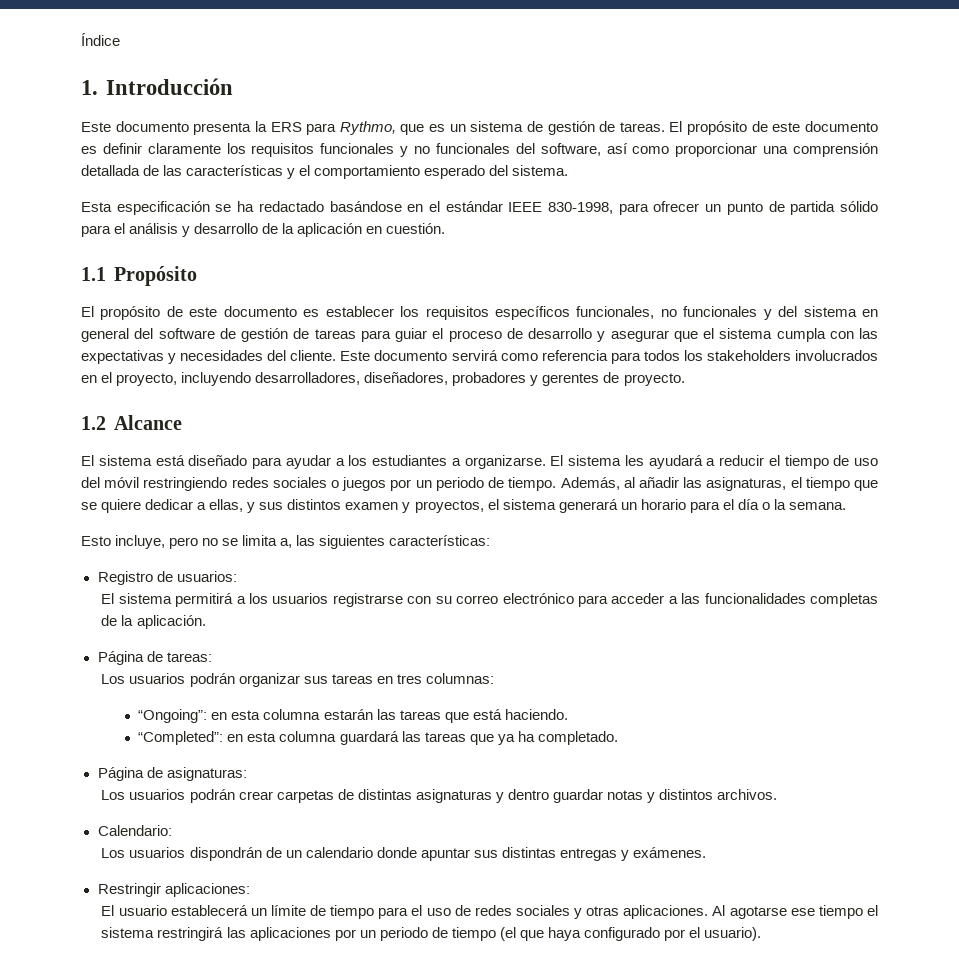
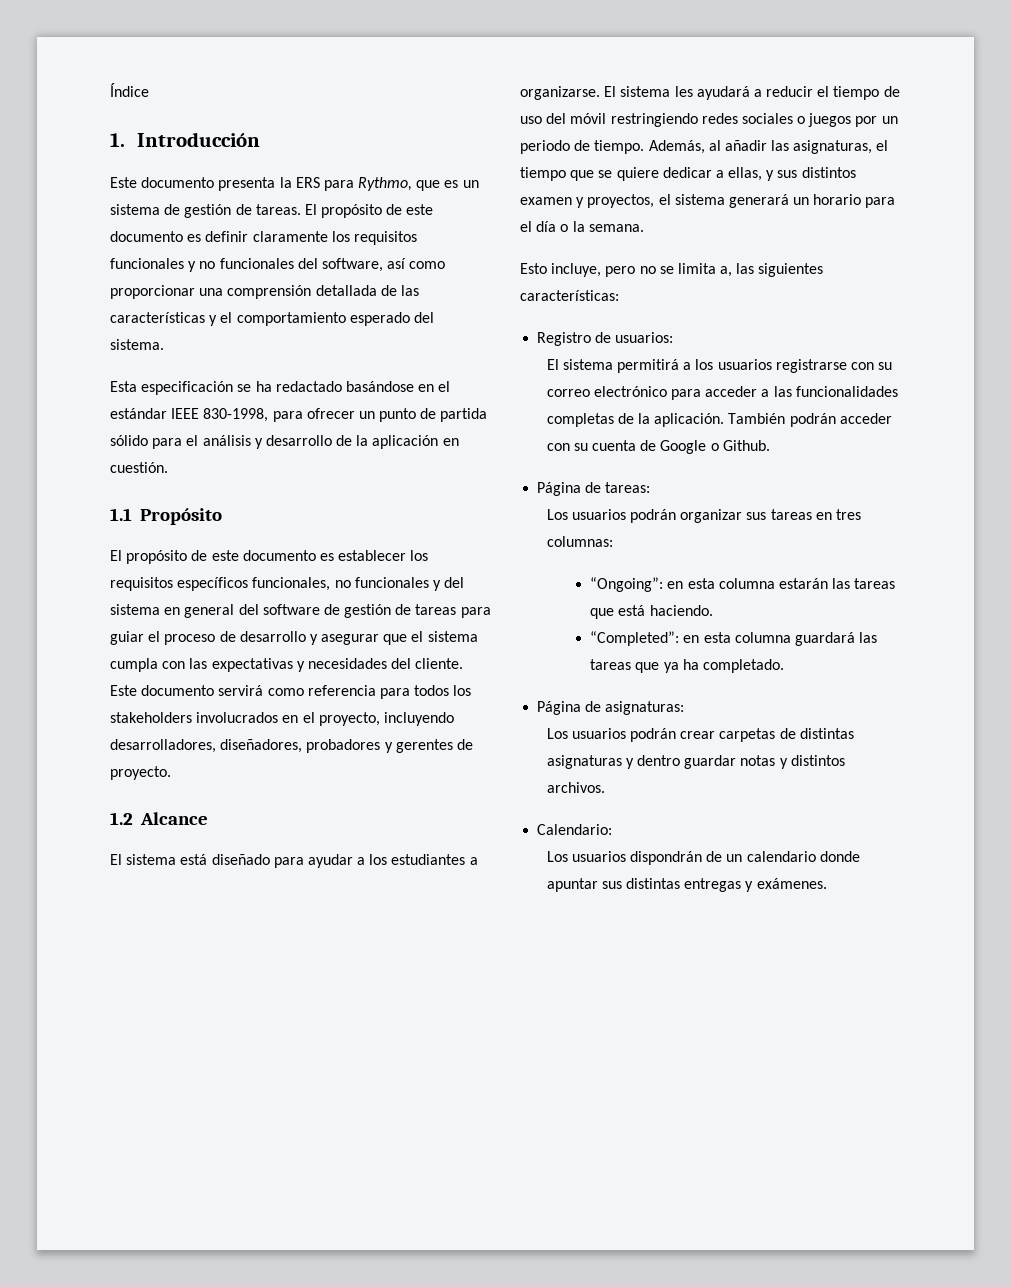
(206, 622) none -> [728,413,892,427] [546,440,770,454] También podrán acceder con su cuenta de Google o Github.
[97,883,250,897] [101,905,878,919] [101,927,762,941] // Restringir aplicaciones: // El usuario establecerá un límite de tiempo para el uso de redes sociales y otras aplicaciones. Al agotarse ese tiempo el sistema restringirá las aplicaciones por un periodo de tiempo (el que haya configurado por el usuario). -> (827, 883) none

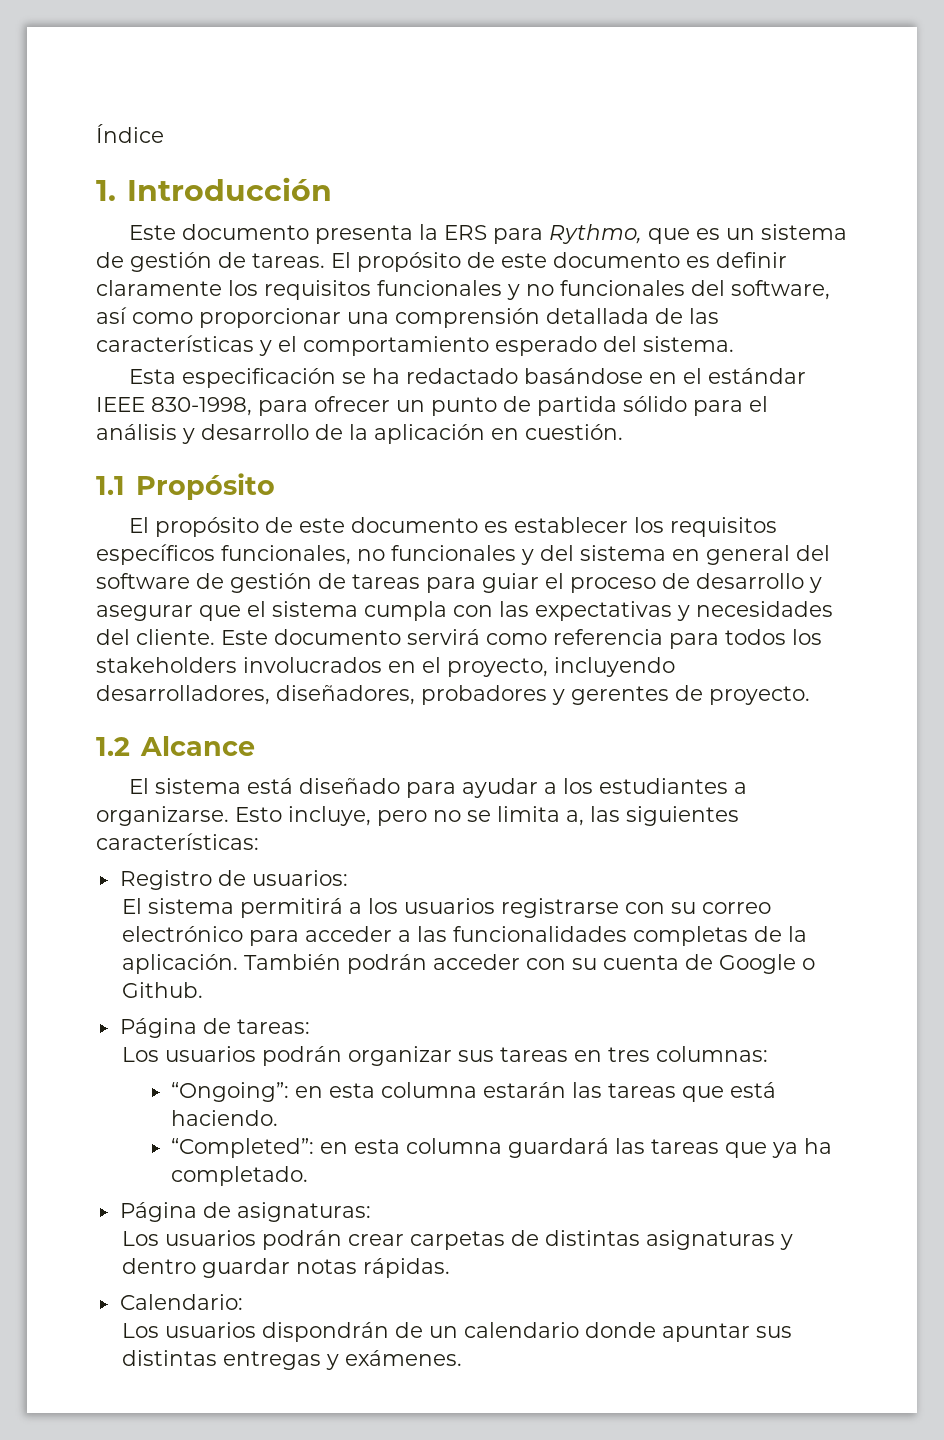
[604,86,900,100] [520,113,898,127] [520,140,889,154] [520,167,856,181] [520,194,896,208] [520,221,644,232] El sistema les ayudará a reducir el tiempo de uso del móvil restringiendo redes sociales o juegos por un periodo de tiempo. Además, al añadir las asignaturas, el tiempo que se quiere dedicar a ellas, y sus distintos examen y proyectos, el sistema generará un horario para el día o la semana. // -> (229, 816) none
[779,755,845,769] [546,782,605,793] y distintos archivos. -> [362,1258,450,1278] rápidas.

